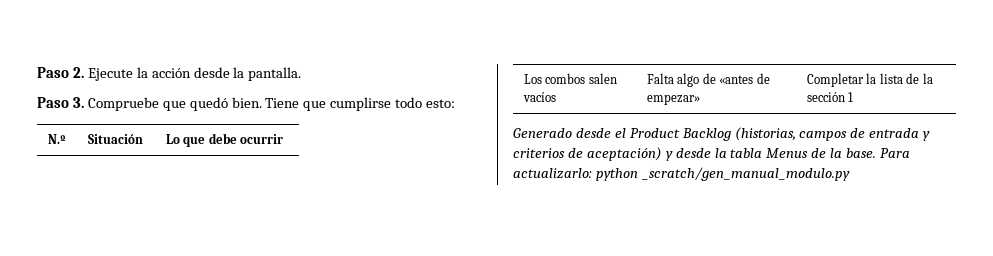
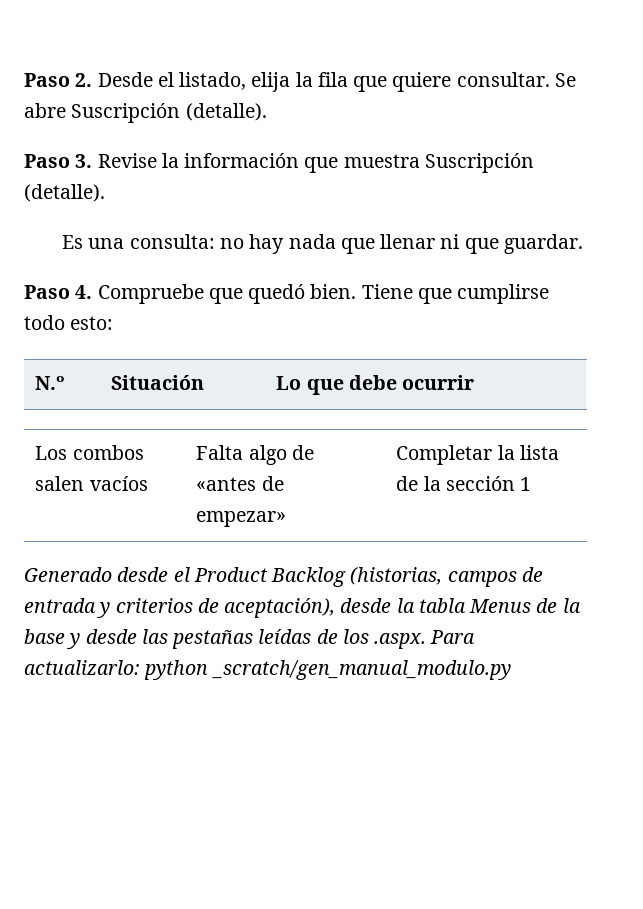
[87,67,302,81] [37,97,84,108] Ejecute la acción desde la pantalla. // Paso 3. -> [97,72,576,92] [24,103,267,123] [24,153,534,173] [24,184,105,202] [62,234,583,254] [24,285,93,299] Desde el listado, elija la fila que quiere consultar. Se abre Suscripción (detalle). // Paso 3. Revise la información que muestra Suscripción (detalle). // Es una consulta: no hay nada que llenar ni que guardar. // Paso 4.
[586,147,673,161] aceptación) y -> [224,598,336,618] aceptación),
[846,148,877,158] base. -> [24,629,427,649] base y desde las pestañas leídas de los .aspx.

